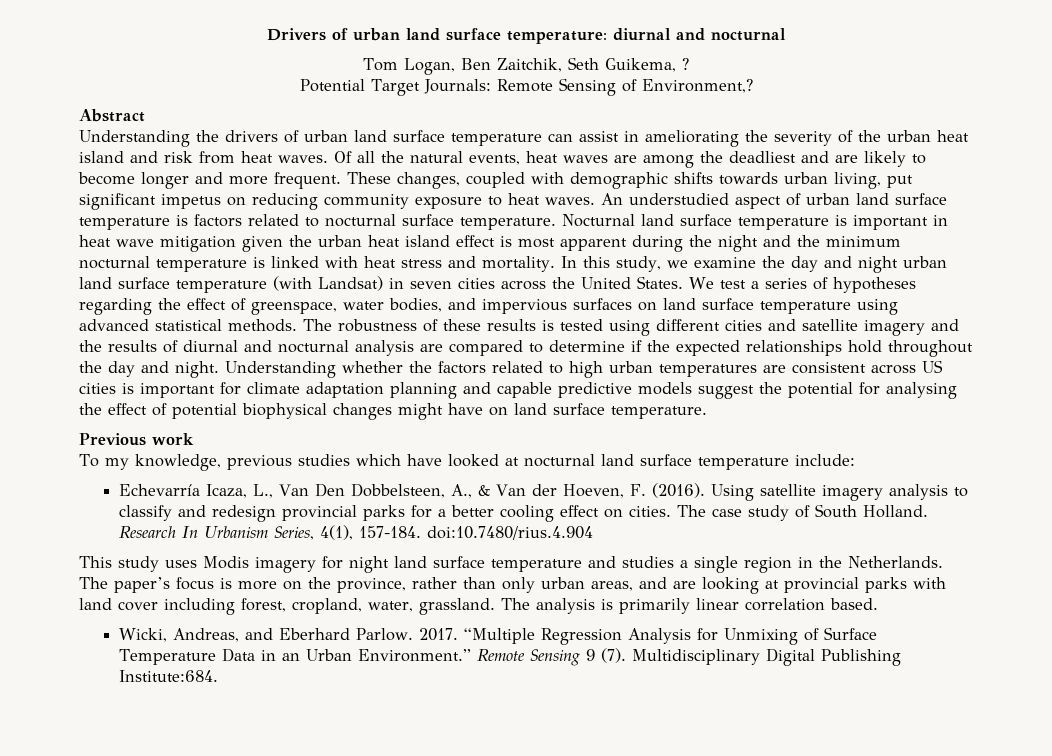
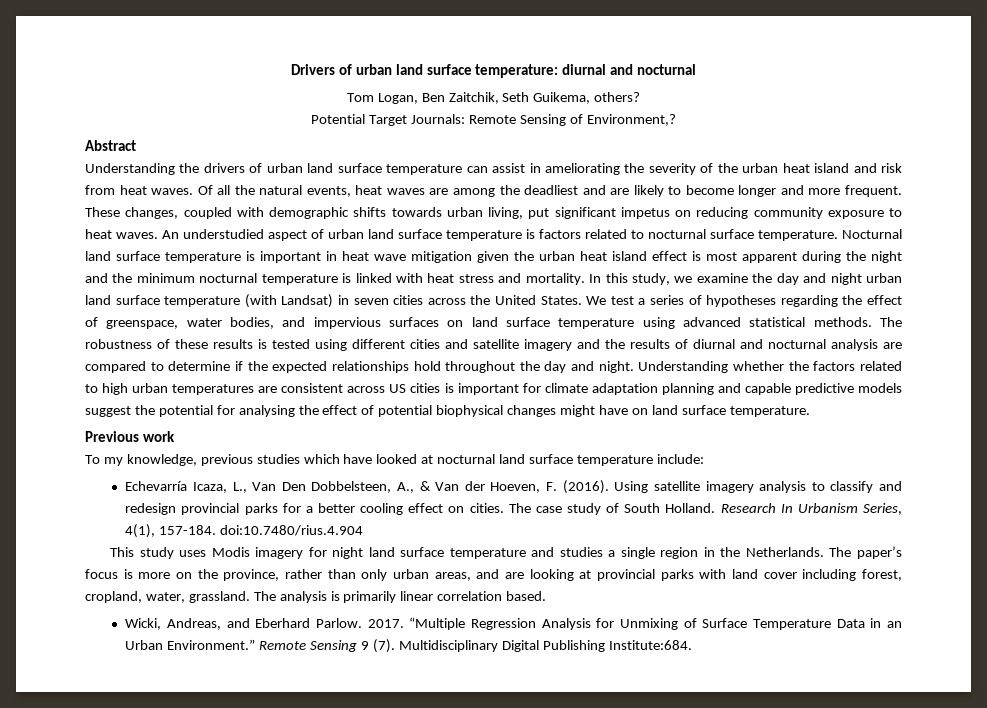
[681,58,689,70] ? -> [594,92,641,102] others?

